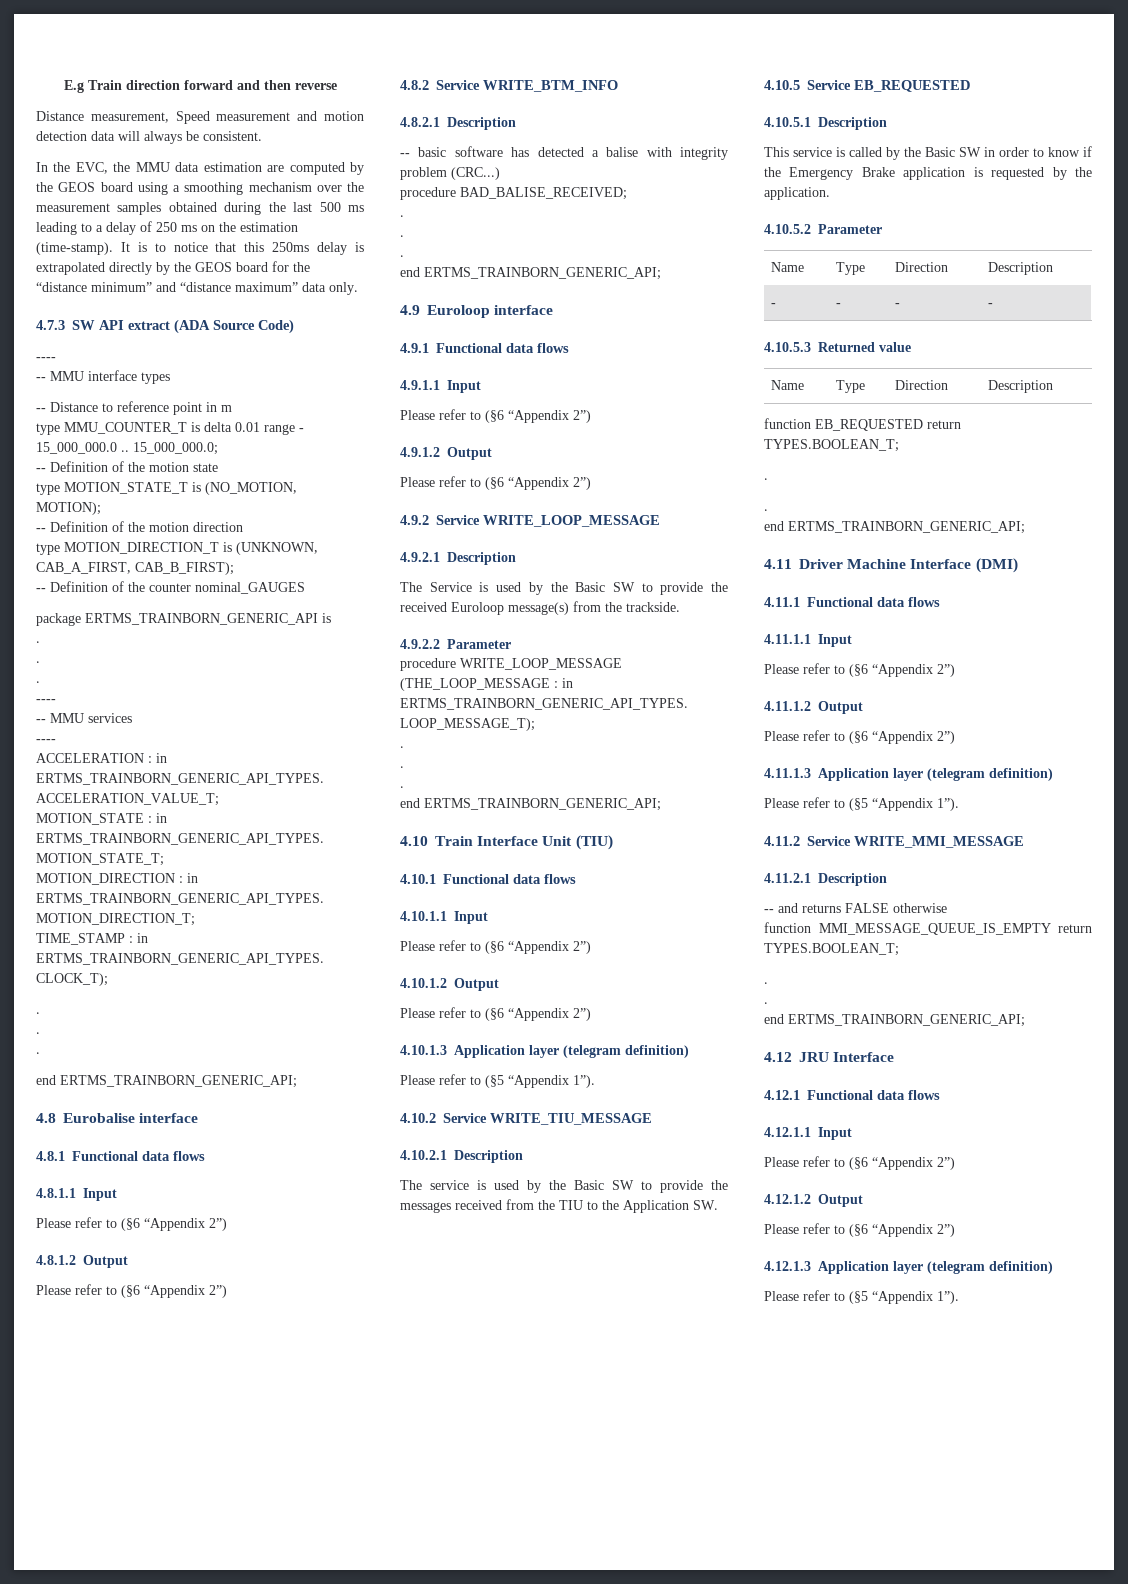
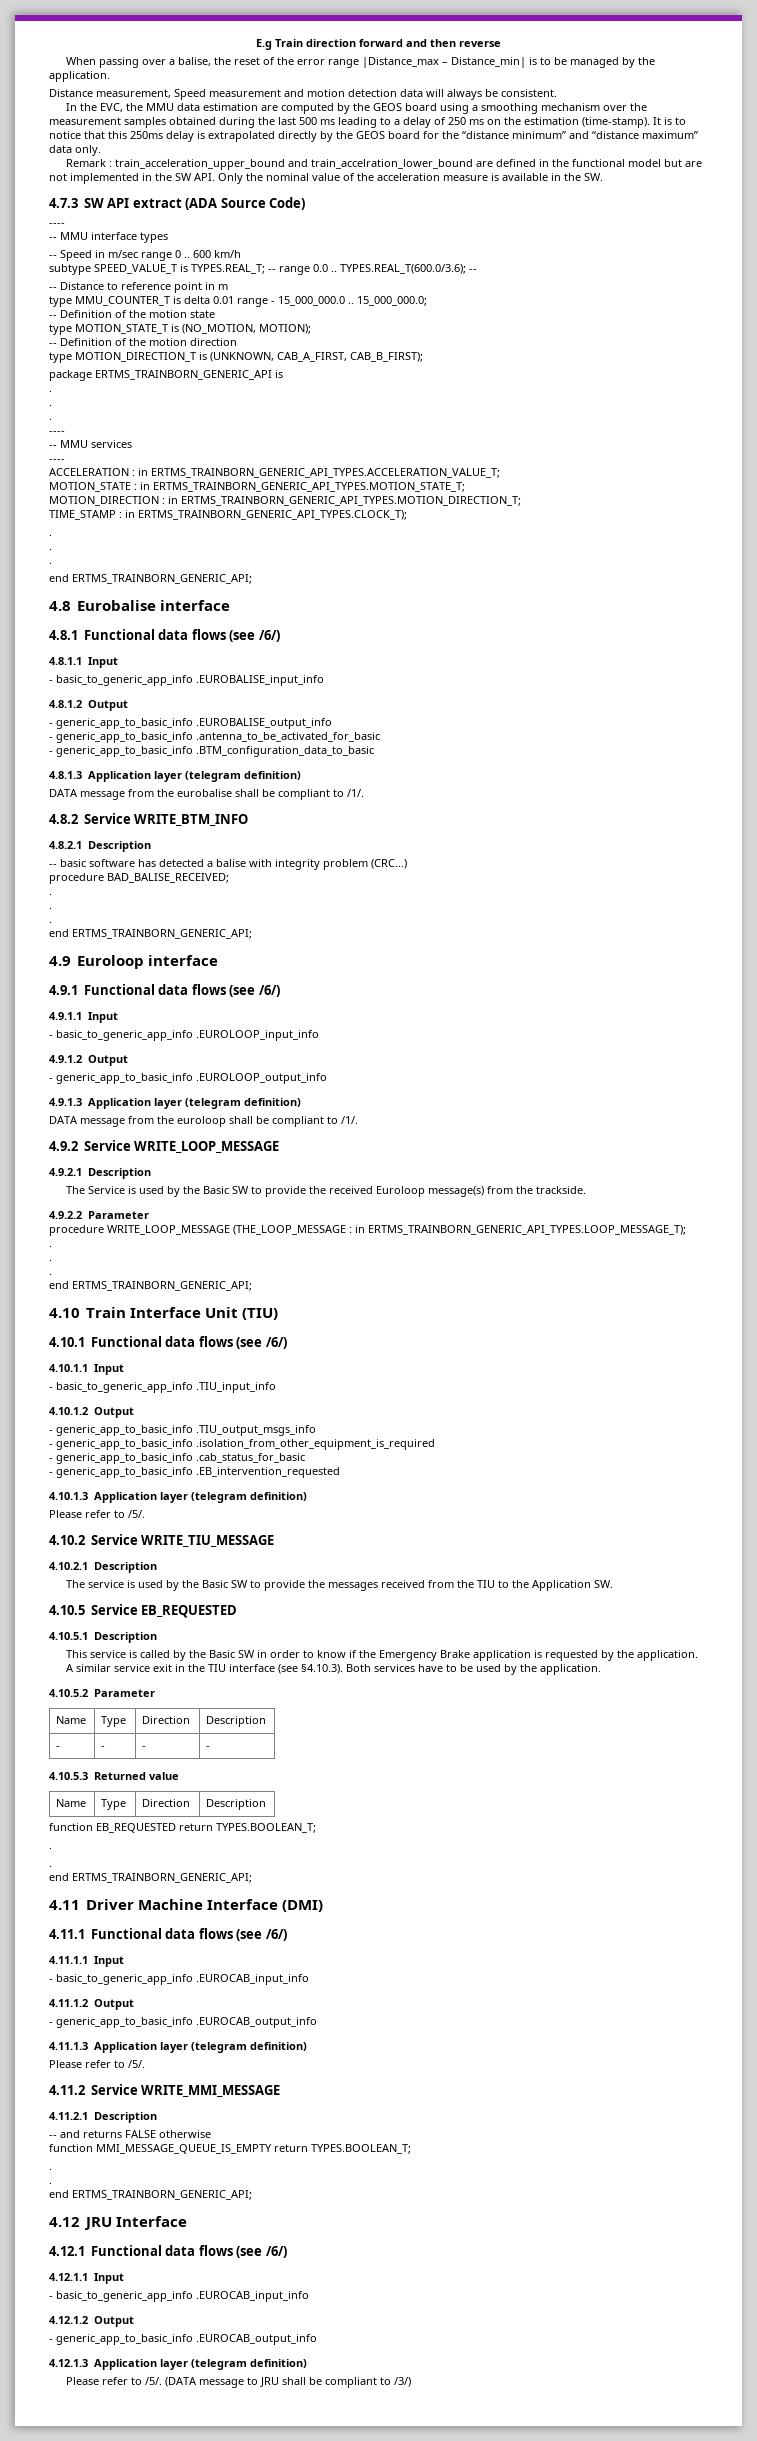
(337, 86) none -> [65,57,655,68] [49,71,110,82] // When passing over a balise, the reset of the error range |Distance_max – Distance_min| is to be managed by the application.
(358, 288) none -> [65,159,702,170] [49,173,603,184] // Remark : train_acceleration_upper_bound and train_accelration_lower_bound are defined in the functional model but are not implemented in the SW API. Only the nominal value of the acceleration measure is available in the SW.
(170, 378) none -> [49,250,241,261] [49,264,477,275] // -- Speed in m/sec range 0 .. 600 km/h // subtype SPEED_VALUE_T is TYPES.REAL_T; -- range 0.0 .. TYPES.REAL_T(600.0/3.6); --
[36,581,305,594] // -- Definition of the counter nominal_GAUGES -> (423, 357) none
(205, 1156) none -> [229,630,280,642] (see /6/)
[36,1217,227,1231] [36,1255,128,1268] [36,1284,227,1298] Please refer to (§6 “Appendix 2”) // 4.8.1.2 Output // Please refer to (§6 “Appendix 2”) -> [49,675,324,686] [49,700,128,711] [49,718,332,729] [49,732,380,743] [49,746,374,757] [49,771,301,782] [49,789,364,800] - basic_to_generic_app_info .EUROBALISE_input_info // 4.8.1.2 Output // - generic_app_to_basic_info .EUROBALISE_output_info // - generic_app_to_basic_info .antenna_to_be_activated_for_basic // - generic_app_to_basic_info .BTM_configuration_data_to_basic // 4.8.1.3 Application layer (telegram definition) // DATA message from the eurobalise shall be compliant to /1/.
(569, 348) none -> [229,985,280,997] (see /6/)
[400,409,591,423] [400,447,492,460] [400,476,591,490] Please refer to (§6 “Appendix 2”) // 4.9.1.2 Output // Please refer to (§6 “Appendix 2”) -> [49,1030,319,1041] [49,1055,128,1066] [49,1073,327,1084] [49,1098,301,1109] [49,1116,358,1127] - basic_to_generic_app_info .EUROLOOP_input_info // 4.9.1.2 Output // - generic_app_to_basic_info .EUROLOOP_output_info // 4.9.1.3 Application layer (telegram definition) // DATA message from the euroloop shall be compliant to /1/.
(576, 879) none -> [236,1337,287,1349] (see /6/)
[400,940,591,954] [400,978,499,991] [400,1007,591,1021] Please refer to (§6 “Appendix 2”) // 4.10.1.2 Output // Please refer to (§6 “Appendix 2”) -> [49,1382,276,1393] [49,1407,134,1418] [49,1425,316,1436] [49,1439,435,1450] [49,1453,305,1464] [49,1467,340,1478] - basic_to_generic_app_info .TIU_input_info // 4.10.1.2 Output // - generic_app_to_basic_info .TIU_output_msgs_info // - generic_app_to_basic_info .isolation_from_other_equipment_is_required // - generic_app_to_basic_info .cab_status_for_basic // - generic_app_to_basic_info .EB_intervention_requested
[485,1075,595,1088] (§5 “Appendix 1”). -> [128,1510,145,1518] /5/.
(830, 193) none -> [65,1664,601,1675] // A similar service exit in the TIU interface (see §4.10.3). Both services have to be used by the application.
(940, 602) none -> [236,1929,287,1941] (see /6/)
[764,663,955,677] [764,701,863,714] [764,730,955,744] Please refer to (§6 “Appendix 2”) // 4.11.1.2 Output // Please refer to (§6 “Appendix 2”) -> [49,1974,309,1985] [49,1999,134,2010] [49,2017,317,2028] - basic_to_generic_app_info .EUROCAB_input_info // 4.11.1.2 Output // - generic_app_to_basic_info .EUROCAB_output_info
[849,798,959,811] (§5 “Appendix 1”). -> [128,2060,145,2068] /5/.
(940, 1095) none -> [236,2246,287,2258] (see /6/)
[764,1156,955,1170] [764,1194,863,1207] [764,1223,955,1237] Please refer to (§6 “Appendix 2”) // 4.12.1.2 Output // Please refer to (§6 “Appendix 2”) -> [49,2291,309,2302] [49,2316,134,2327] [49,2334,317,2345] - basic_to_generic_app_info .EUROCAB_input_info // 4.12.1.2 Output // - generic_app_to_basic_info .EUROCAB_output_info
[849,1291,959,1304] (§5 “Appendix 1”). -> [144,2377,411,2388] /5/. (DATA message to JRU shall be compliant to /3/)

